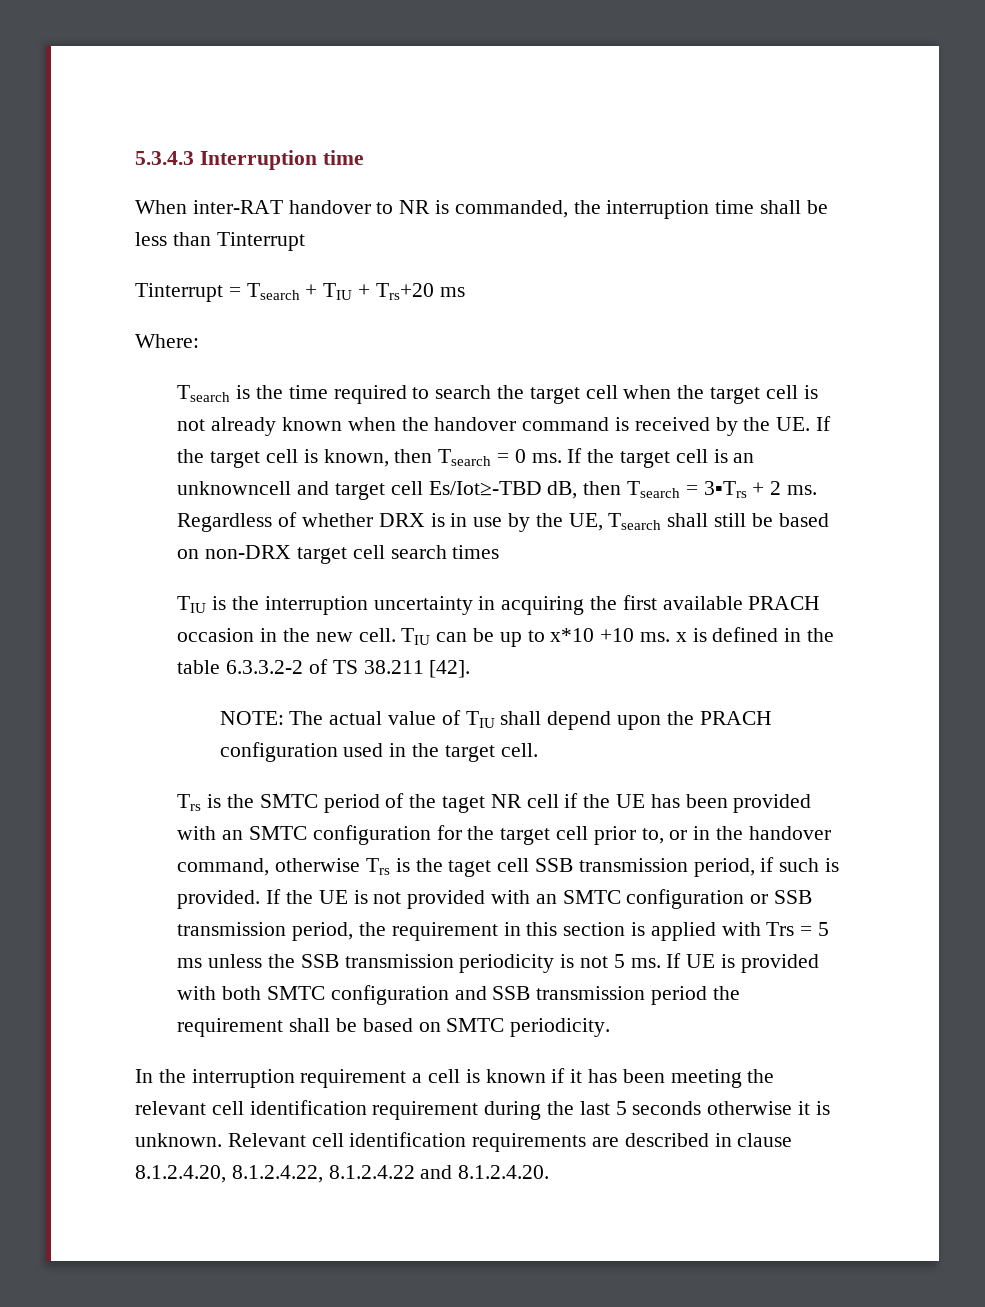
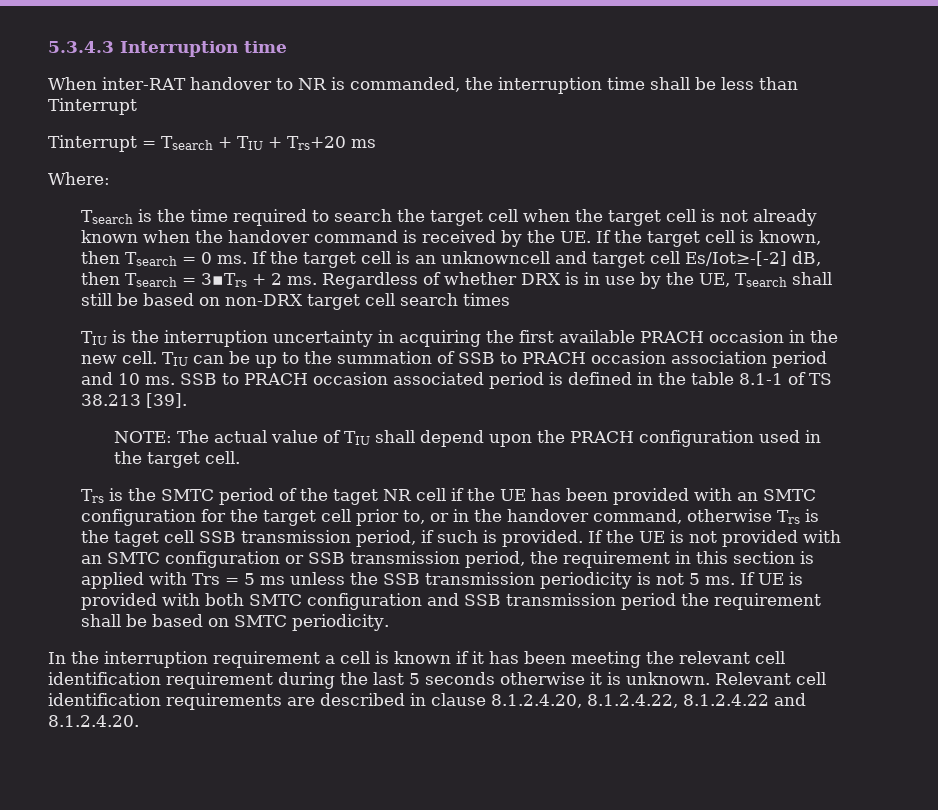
[428,481,542,496] Es/Iot≥-TBD -> [684,251,787,266] Es/Iot≥-[-2]
[550,628,687,642] x*10 +10 ms. x -> [303,351,827,368] [80,372,544,389] the summation of SSB to PRACH occasion association period and 10 ms. SSB to PRACH occasion associated period
[226,660,304,674] 6.3.3.2-2 -> [738,373,783,385] 8.1-1
[363,660,471,678] 38.211 [42]. -> [80,393,187,408] 38.213 [39].

